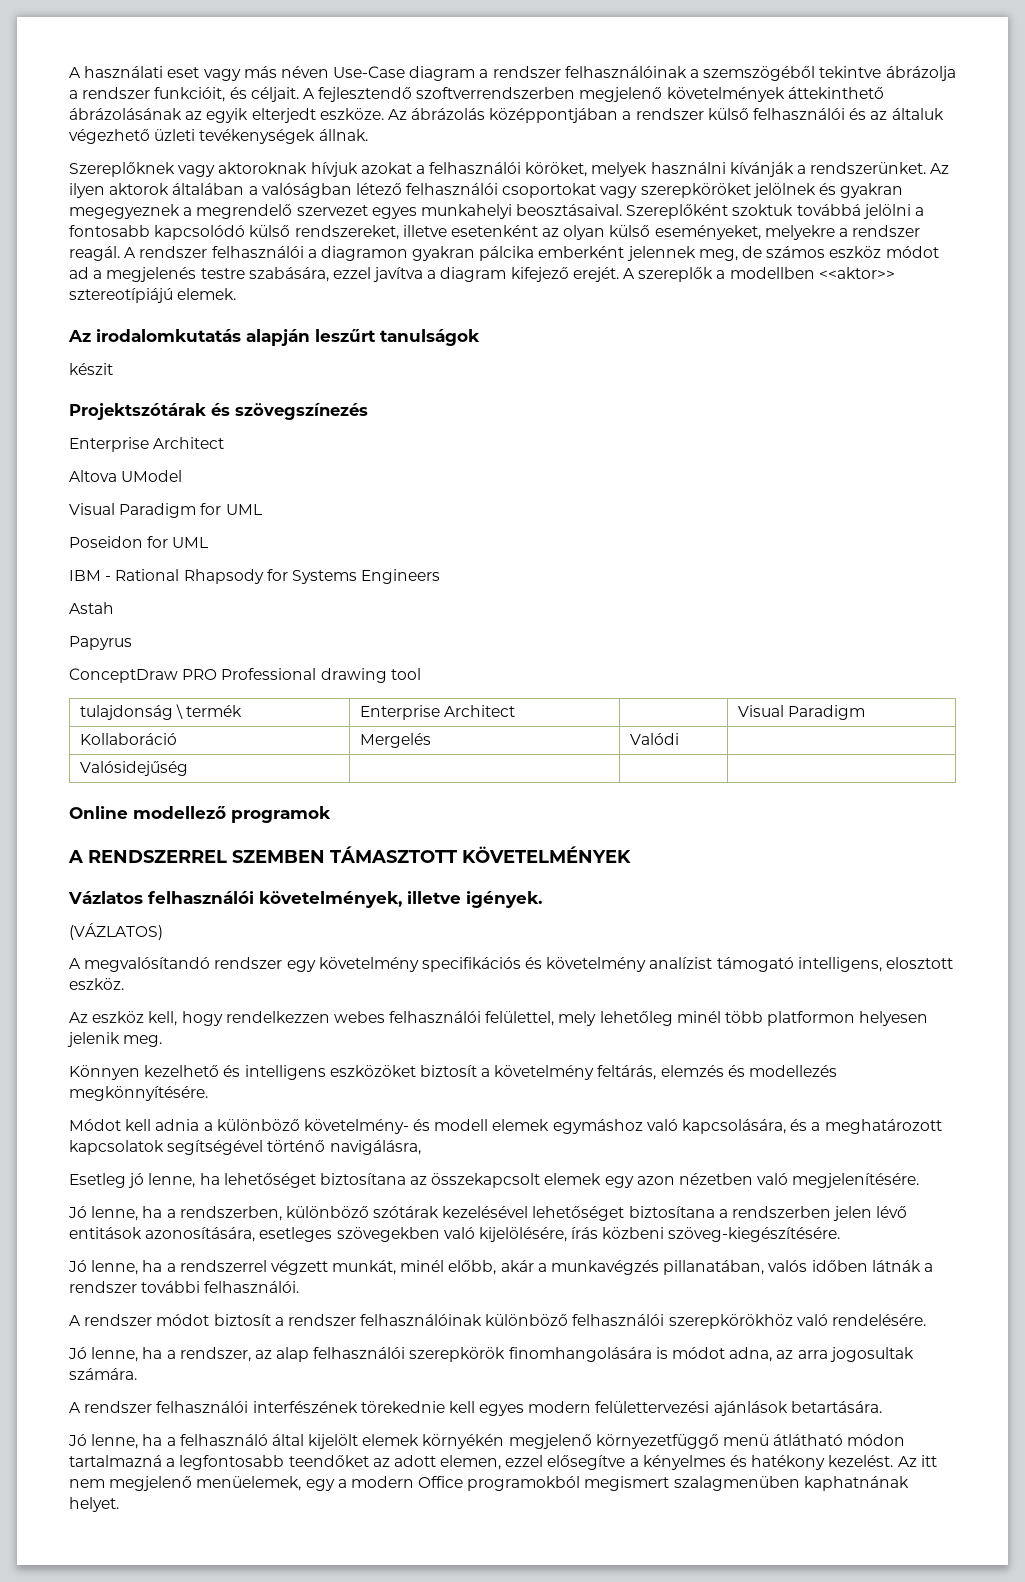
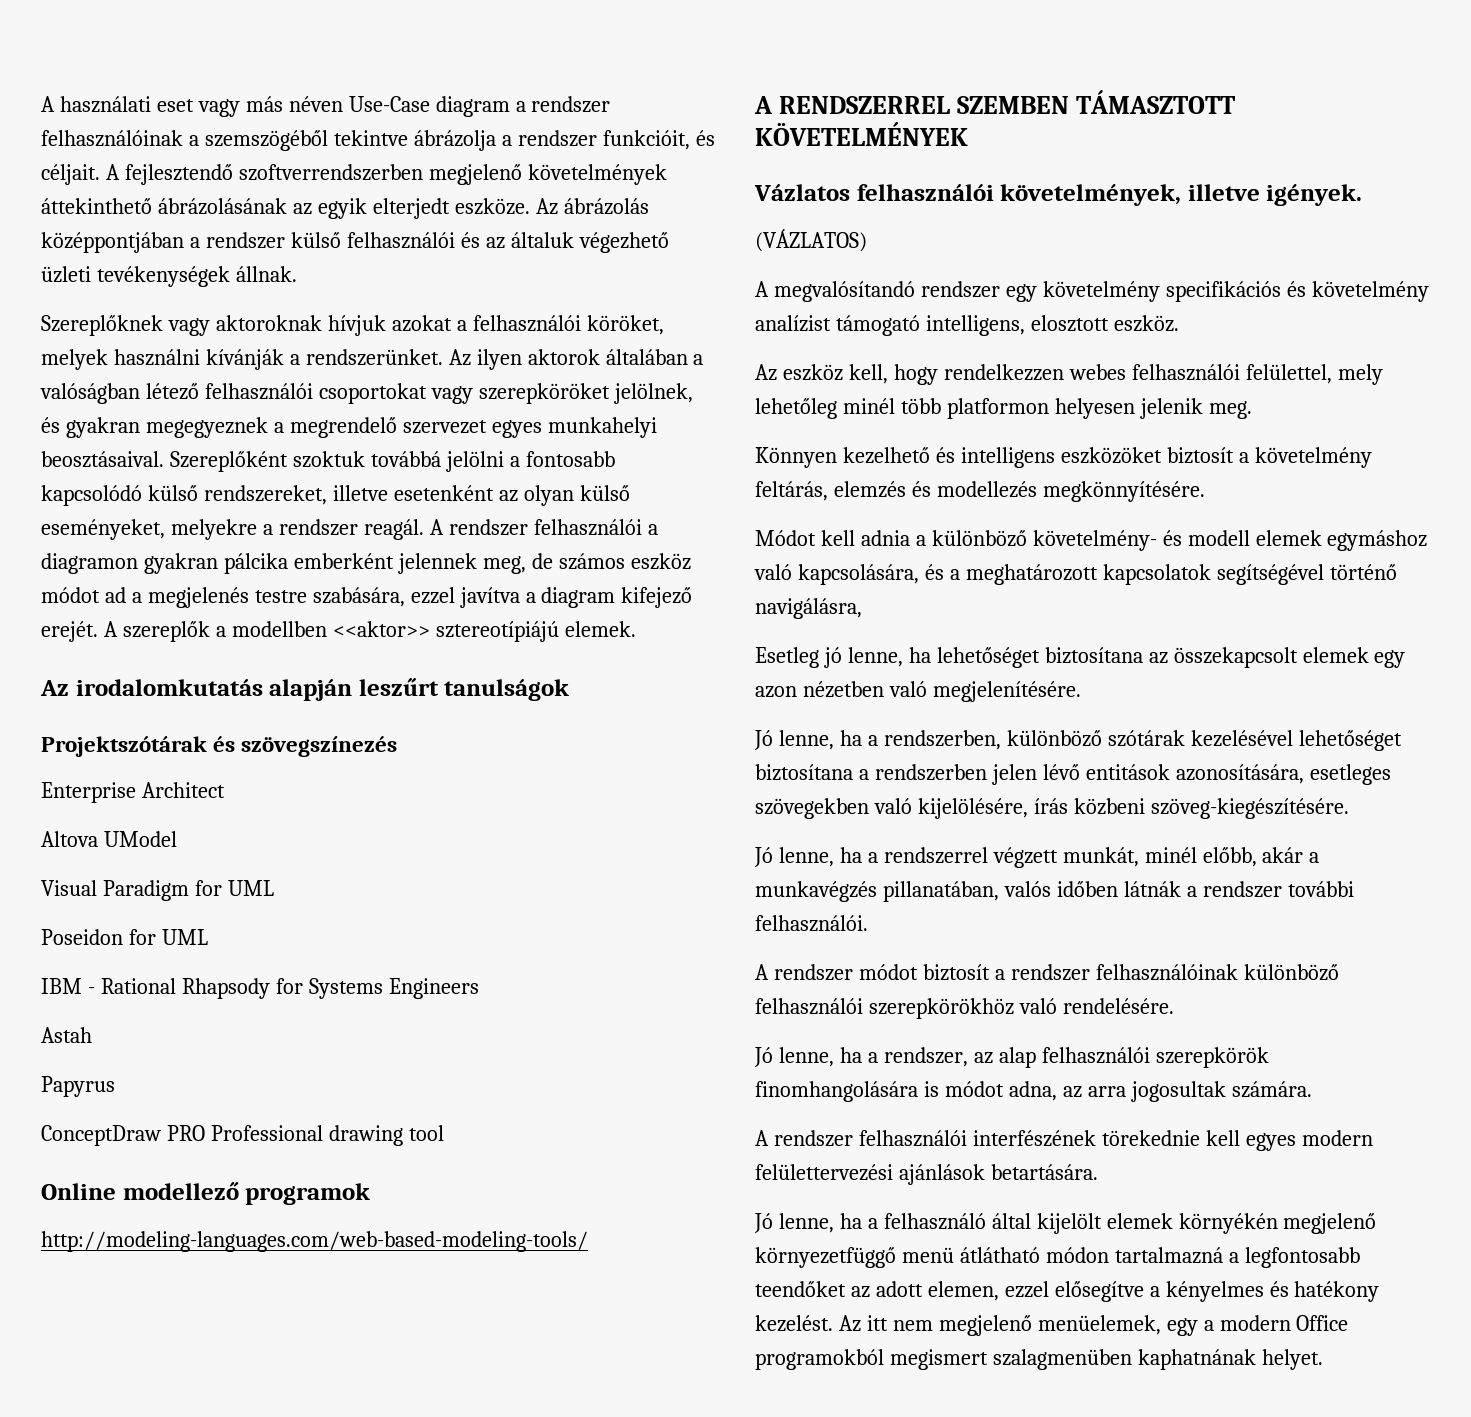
[752,183,816,198] jelölnek -> [613,383,693,404] jelölnek,
[69,363,113,375] // készit -> (570, 690) none
[79,704,243,720] [359,705,515,720] [737,705,865,720] [79,733,177,745] [359,733,431,748] [629,733,679,745] [79,761,188,776] // tulajdonság \ termék | Enterprise Architect | | Visual Paradigm // Kollaboráció | Mergelés | Valódi | // Valósidejűség | | | -> (444, 1133) none
(331, 814) none -> [41,1231,588,1252] // http://modeling-languages.com/web-based-modeling-tools/

